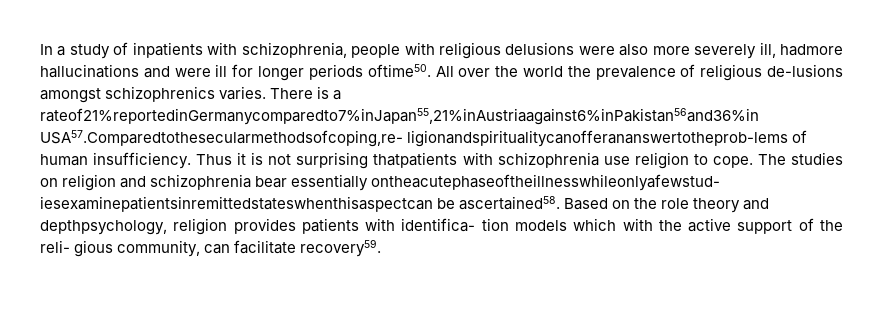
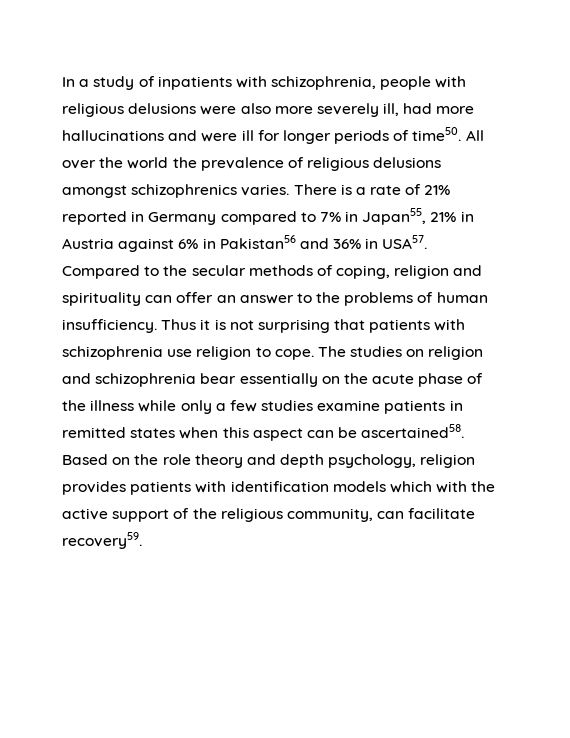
[780,44,843,56] hadmore -> [403,103,475,114] had more
[367,64,431,77] oftime50. -> [393,127,462,141] of time50.
[767,64,843,77] de-lusions -> [373,157,442,168] delusions
[40,108,759,125] [40,130,789,147] rateof21%reportedinGermanycomparedto7%inJapan55,21%inAustriaagainst6%inPakistan56and36%in USA57.Comparedtothesecularmethodsofcoping,re- ligionandspiritualitycanofferananswertotheprob-lems -> [370,184,451,195] [62,208,474,225] [62,235,428,252] [62,265,483,279] [62,292,414,306] rate of 21% reported in Germany compared to 7% in Japan55, 21% in Austria against 6% in Pakistan56 and 36% in USA57. Compared to the secular methods of coping, religion and spirituality can offer an answer to the problems
[373,152,458,168] thatpatients -> [334,319,431,333] that patients
[371,174,721,191] [40,196,433,212] ontheacutephaseoftheillnesswhileonlyafewstud- iesexaminepatientsinremittedstateswhenthisaspectcan -> [321,373,484,387] [62,400,463,414] [62,427,334,441] on the acute phase of the illness while only a few studies examine patients in remitted states when this aspect can
[40,220,167,235] depthpsychology, -> [280,454,417,468] depth psychology,
[401,218,509,232] identifica- tion -> [230,481,329,492] identification
[40,240,114,257] reli- gious -> [220,508,283,522] religious

